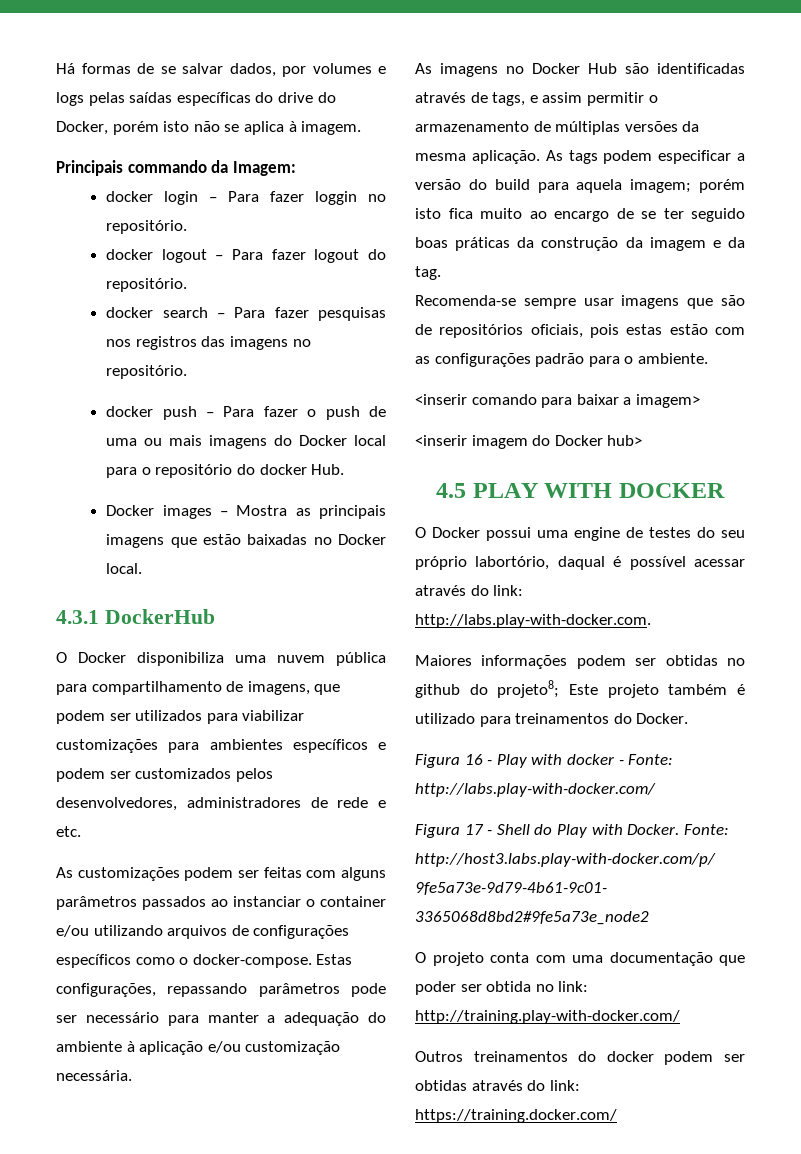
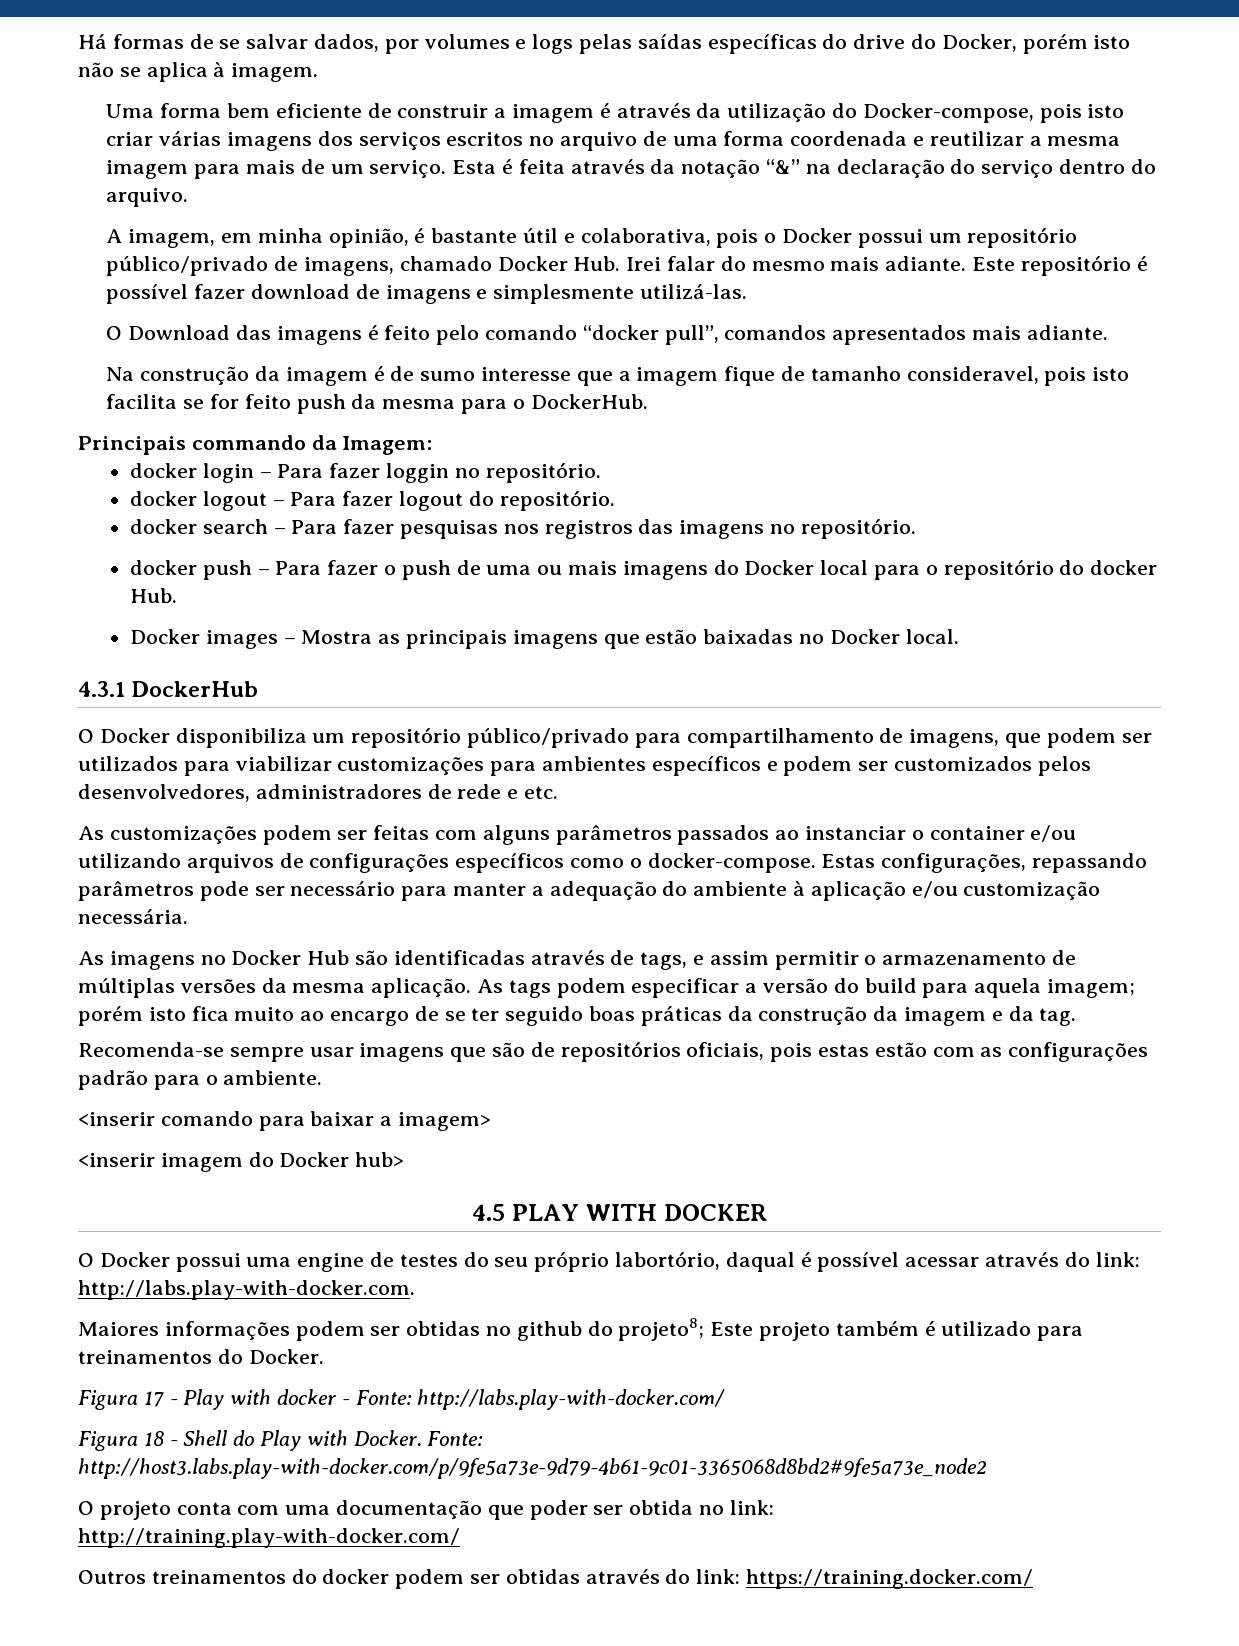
(362, 128) none -> [106,103,1125,123] [106,131,1121,151] [106,159,1156,179] [106,188,189,207] [106,227,1078,248] [106,255,1148,276] [106,284,747,304] [106,325,1108,345] [106,366,1130,386] [106,394,648,414] // Uma forma bem eficiente de construir a imagem é através da utilização do Docker-compose, pois isto criar várias imagens dos serviços escritos no arquivo de uma forma coordenada e reutilizar a mesma imagem para mais de um serviço. Esta é feita através da notação “&” na declaração do serviço dentro do arquivo. // A imagem, em minha opinião, é bastante útil e colaborativa, pois o Docker possui um repositório público/privado de imagens, chamado Docker Hub. Irei falar do mesmo mais adiante. Este repositório é possível fazer download de imagens e simplesmente utilizá-las. // O Download das imagens é feito pelo comando “docker pull”, comandos apresentados mais adiante. // Na construção da imagem é de sumo interesse que a imagem fique de tamanho consideravel, pois isto facilita se for feito push da mesma para o DockerHub.
[235,652,386,666] uma nuvem pública -> [312,727,630,748] um repositório público/privado
[464,754,483,765] 16 -> [143,1391,164,1407] 17
[464,824,484,835] 17 -> [143,1431,164,1446] 18

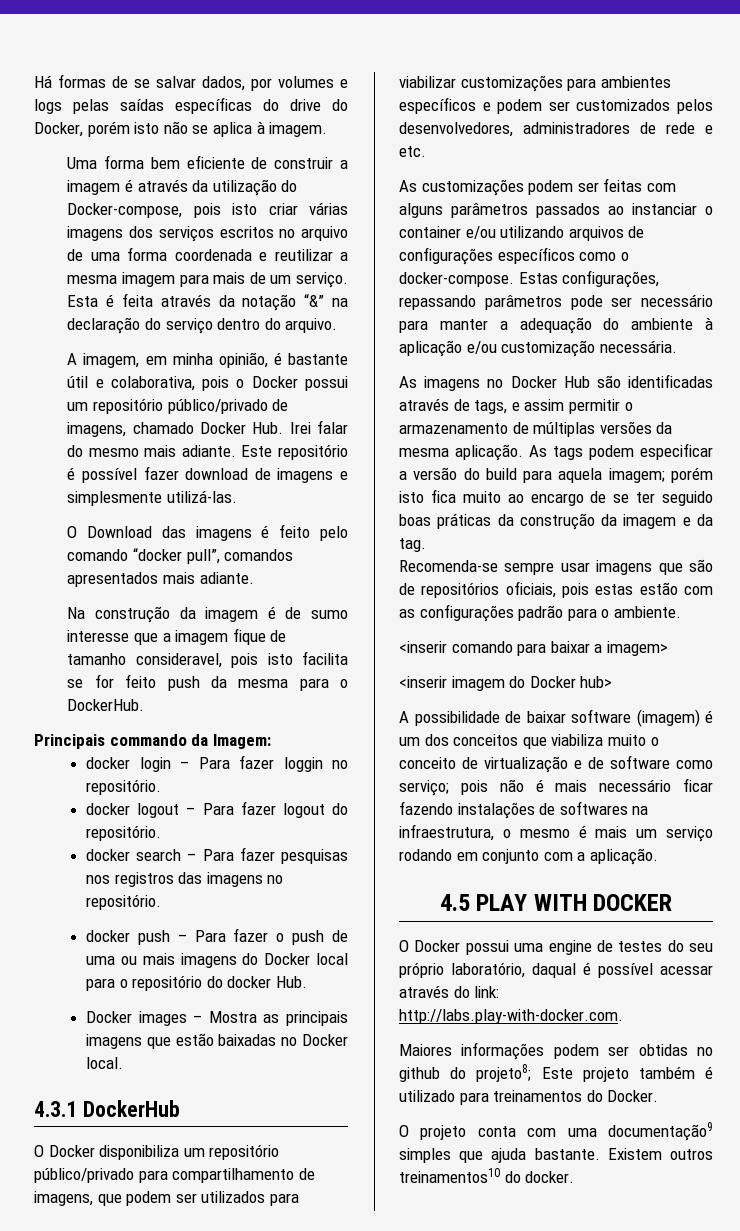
(405, 1159) none -> [399,709,713,727] [399,734,659,749] [399,755,713,773] [399,778,713,796] [399,801,649,819] [399,824,713,842] [399,848,658,865] // A possibilidade de baixar software (imagem) é um dos conceitos que viabiliza muito o conceito de virtualização e de software como serviço; pois não é mais necessário ficar fazendo instalações de softwares na infraestrutura, o mesmo é mais um serviço rodando em conjunto com a aplicação.
[615,1251,721,1270] labortório, -> [451,962,525,978] laboratório,
[78,1389,726,1410] [78,1430,484,1451] [78,1458,987,1479] // Figura 17 - Play with docker - Fonte: http://labs.play-with-docker.com/ // Figura 18 - Shell do Play with Docker. Fonte: http://host3.labs.play-with-docker.com/p/9fe5a73e-9d79-4b61-9c01-3365068d8bd2#9fe5a73e_node2 -> (659, 1096) none
[336,1500,774,1520] [78,1528,460,1548] [78,1569,1034,1589] documentação que poder ser obtida no link: http://training.play-with-docker.com/ // Outros treinamentos do docker podem ser obtidas através do link: https://training.docker.com/ -> [608,1122,713,1141] [399,1148,713,1163] [399,1168,575,1183] documentação9 simples que ajuda bastante. Existem outros treinamentos10 do docker.

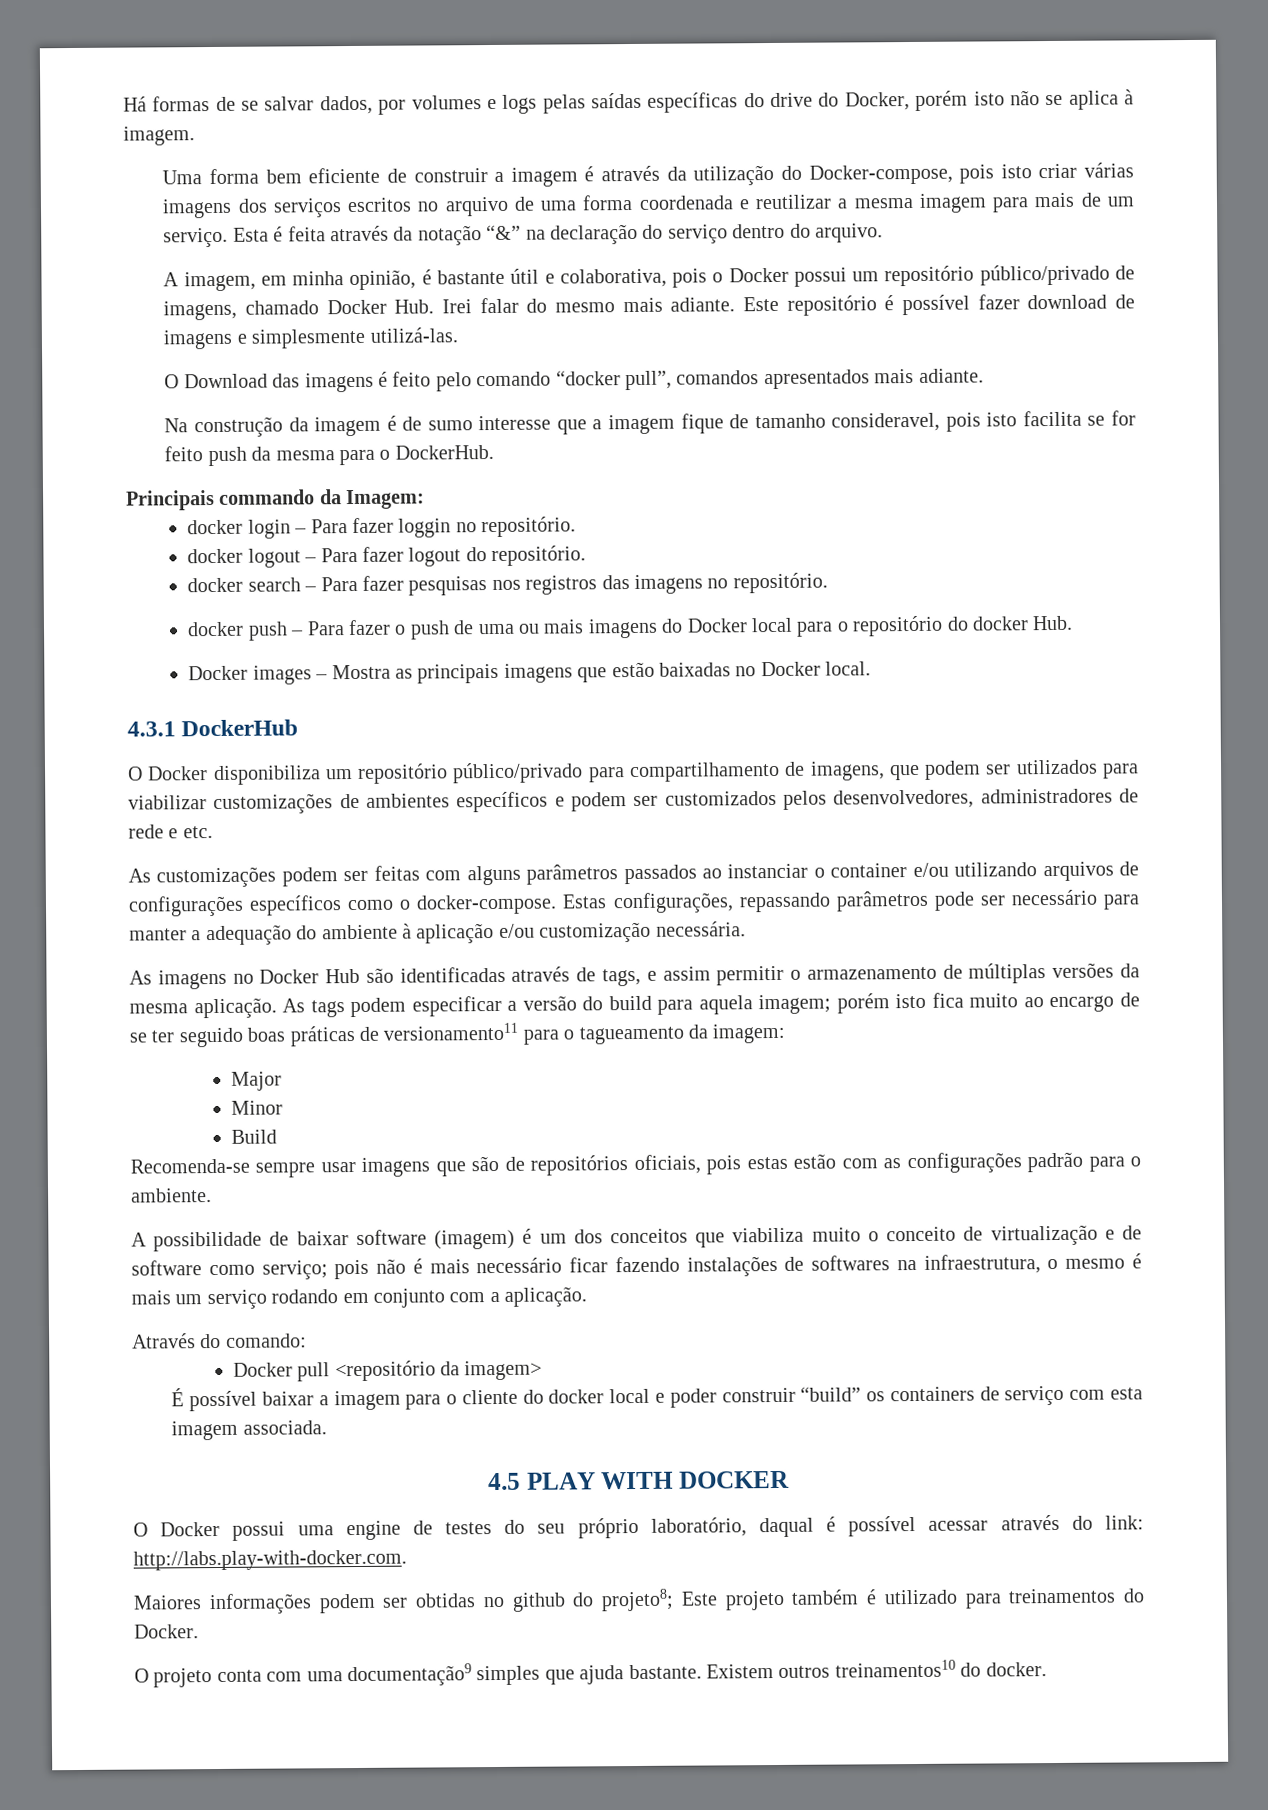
[567,78,597,91] para -> [339,793,360,809] de
[497,513,713,530] [399,538,426,552] da construção da imagem e da tag. -> [359,1022,786,1045] [230,1071,282,1091] [230,1100,283,1115] [230,1129,277,1144] de versionamento11 para o tagueamento da imagem: // Major // Minor // Build
[399,641,668,656] [399,676,613,691] // <inserir comando para baixar a imagem> // <inserir imagem do Docker hub> -> (212, 1195) none
(658, 856) none -> [132,1333,307,1349] [232,1360,543,1382] [171,1385,1143,1412] [171,1420,327,1441] // Através do comando: // Docker pull <repositório da imagem> // É possível baixar a imagem para o cliente do docker local e poder construir “build” os containers de serviço com esta imagem associada.

